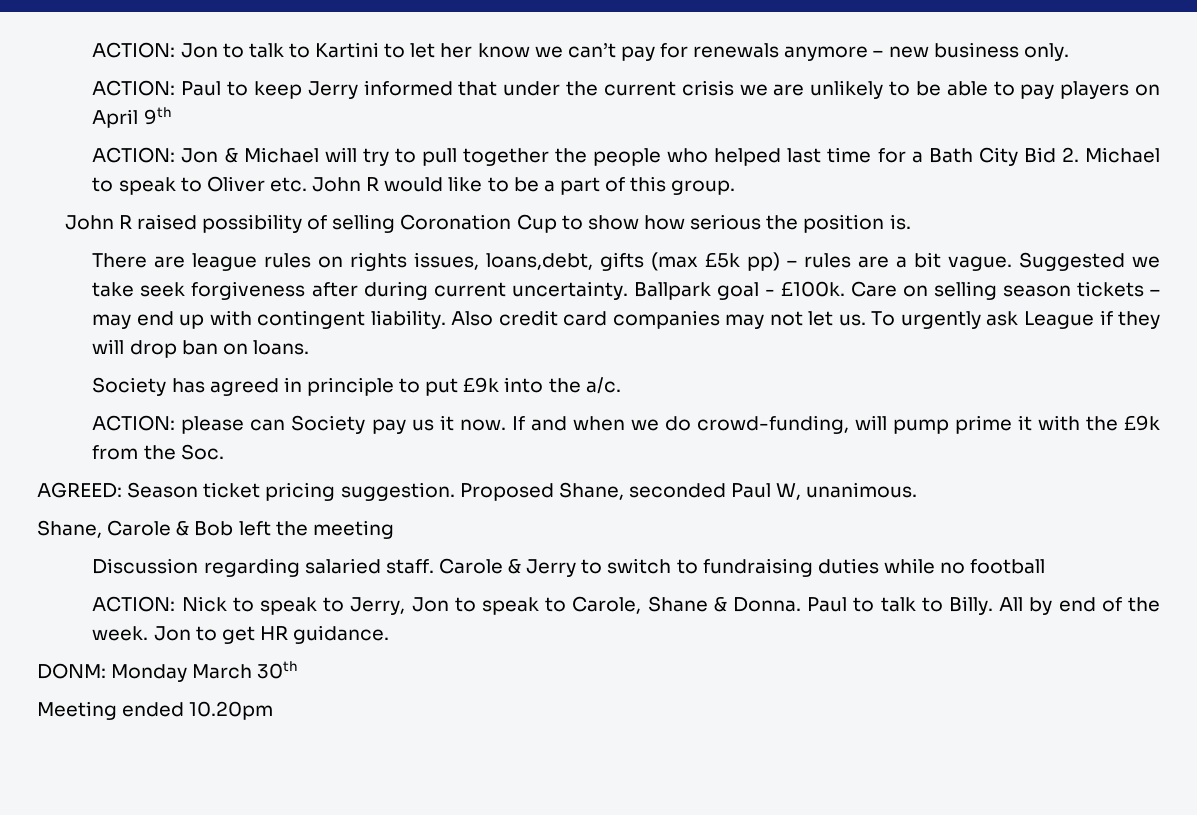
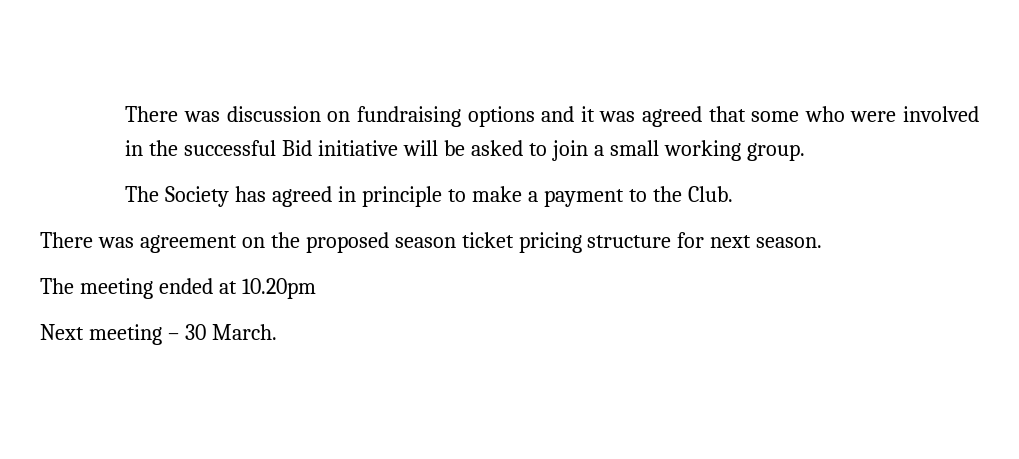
[92,42,1069,61] [92,80,1160,99] [92,107,172,128] [92,147,1161,166] [92,176,736,195] [64,214,911,233] [92,252,1160,271] [92,281,1160,300] [92,310,1160,329] [92,339,309,358] ACTION: Jon to talk to Kartini to let her know we can’t pay for renewals anymore – new business only. // ACTION: Paul to keep Jerry informed that under the current crisis we are unlikely to be able to pay players on April 9th // ACTION: Jon & Michael will try to pull together the people who helped last time for a Bath City Bid 2. Michael to speak to Oliver etc. John R would like to be a part of this group. // John R raised possibility of selling Coronation Cup to show how serious the position is. // There are league rules on rights issues, loans,debt, gifts (max £5k pp) – rules are a bit vague. Suggested we take seek forgiveness after during current uncertainty. Ballpark goal - £100k. Care on selling season tickets – may end up with contingent liability. Also credit card companies may not let us. To urgently ask League if they will drop ban on loans. // -> [125,106,979,127] [125,140,805,161] [125,186,160,202] There was discussion on fundraising options and it was agreed that some who were involved in the successful Bid initiative will be asked to join a small working group. // The
[425,377,621,396] [92,415,1160,434] [92,444,224,460] [37,482,918,501] [37,520,394,539] [92,558,1046,577] [92,596,1160,615] [92,625,390,644] [37,661,299,682] [37,701,274,720] put £9k into the a/c. // ACTION: please can Society pay us it now. If and when we do crowd-funding, will pump prime it with the £9k from the Soc. // AGREED: Season ticket pricing suggestion. Proposed Shane, seconded Paul W, unanimous. // Shane, Carole & Bob left the meeting // Discussion regarding salaried staff. Carole & Jerry to switch to fundraising duties while no football // ACTION: Nick to speak to Jerry, Jon to speak to Carole, Shane & Donna. Paul to talk to Billy. All by end of the week. Jon to get HR guidance. // DONM: Monday March 30th // Meeting ended 10.20pm -> [472,186,733,207] [40,232,823,253] [40,278,316,299] [40,324,277,345] make a payment to the Club. // There was agreement on the proposed season ticket pricing structure for next season. // The meeting ended at 10.20pm // Next meeting – 30 March.

